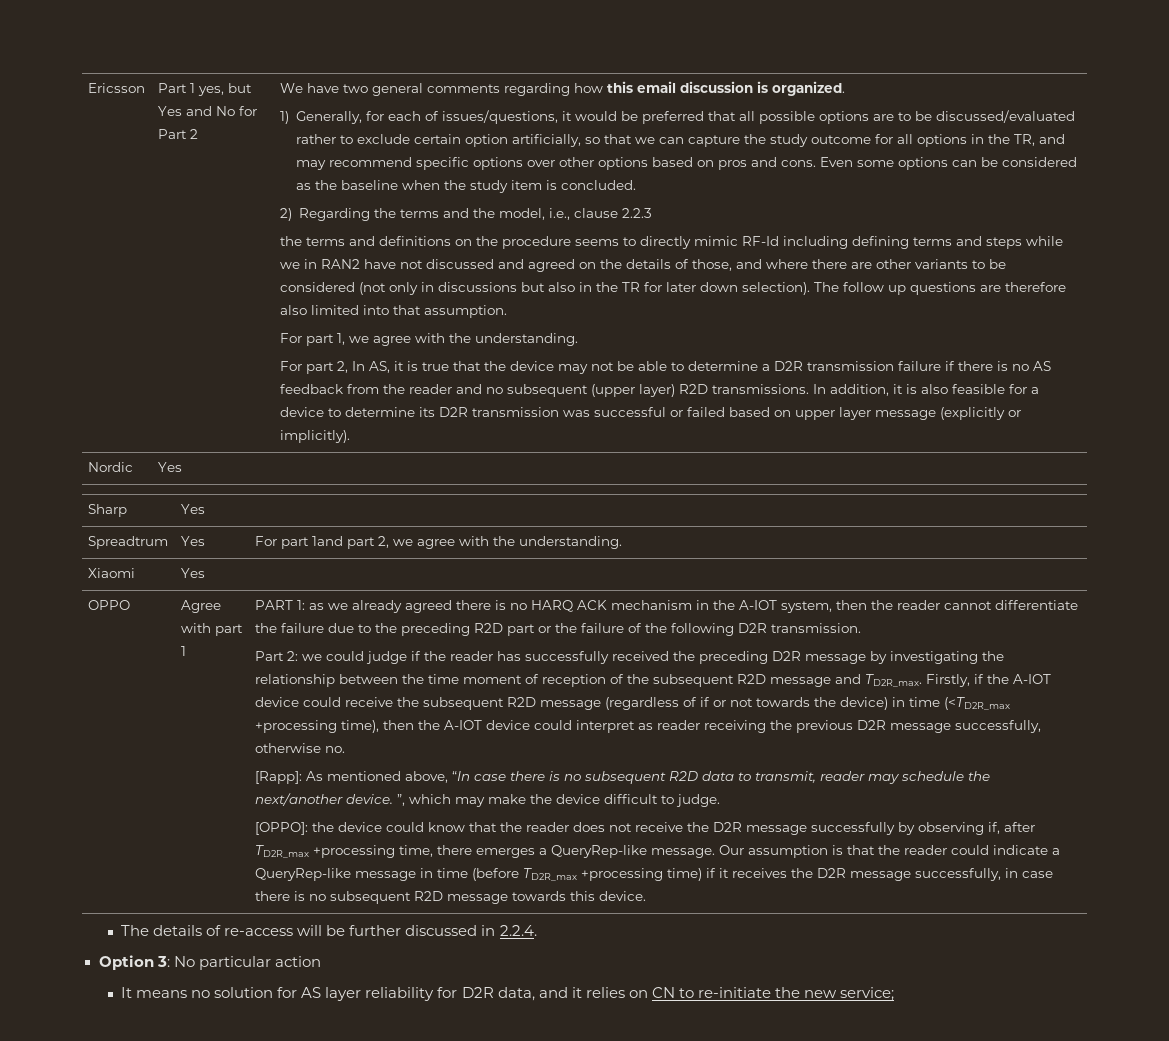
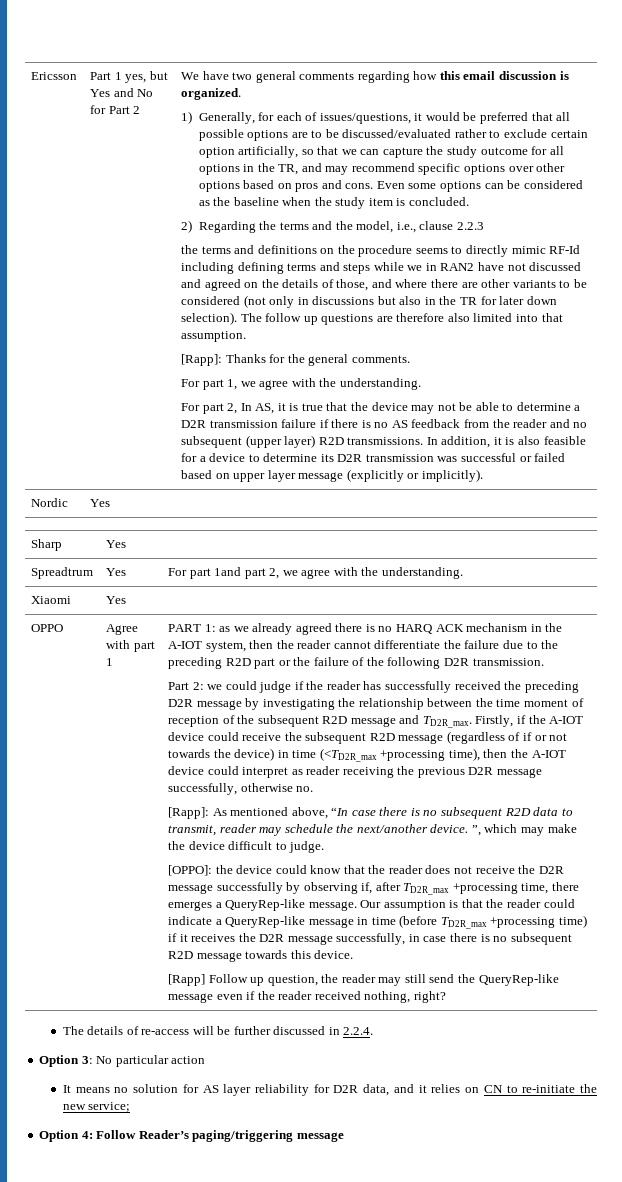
(508, 311) none -> [181,354,410,366] // [Rapp]: Thanks for the general comments.
(647, 896) none -> [168,974,559,986] [168,991,446,1003] // [Rapp] Follow up question, the reader may still send the QueryRep-like message even if the reader received nothing, right?
(895, 994) none -> [39,1130,344,1142] // Option 4: Follow Reader’s paging/triggering message

